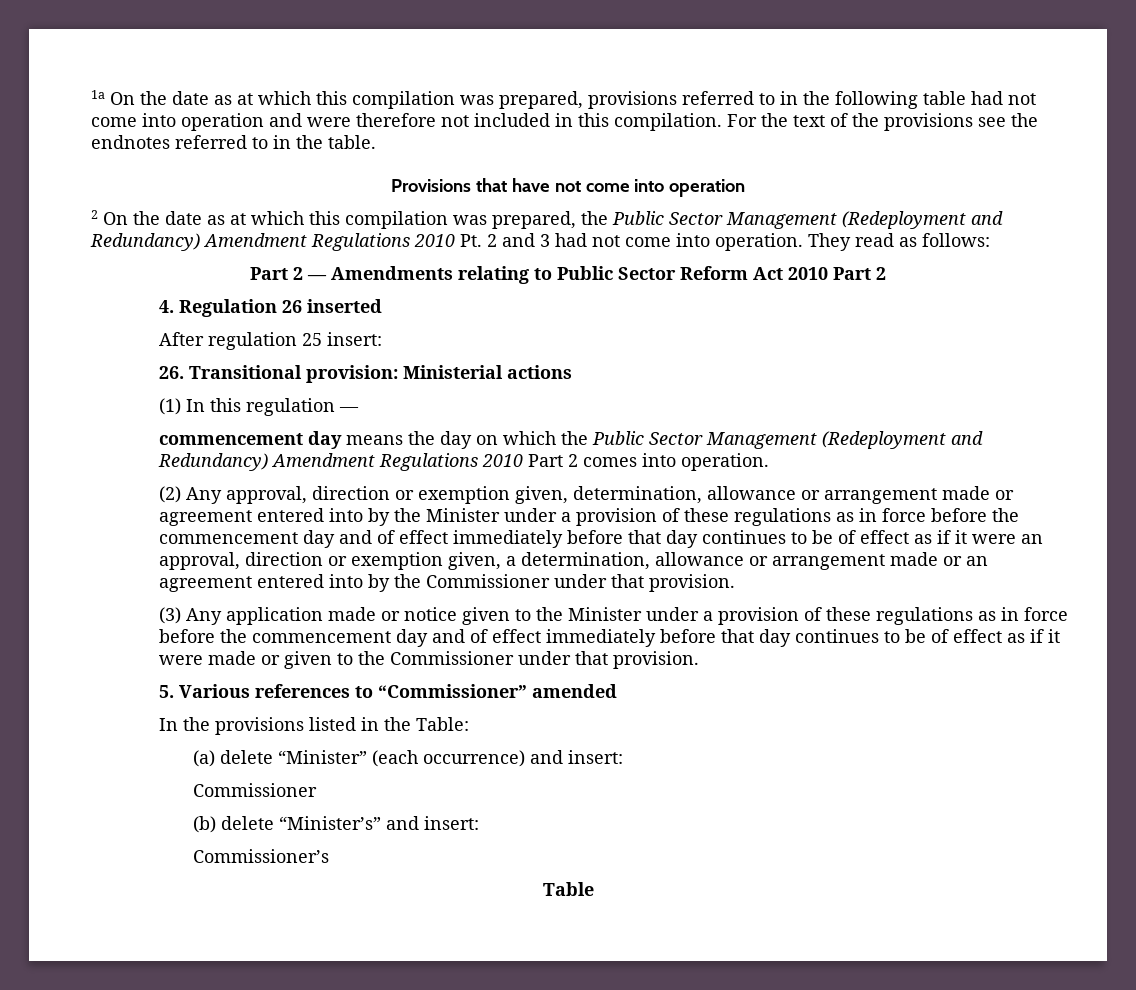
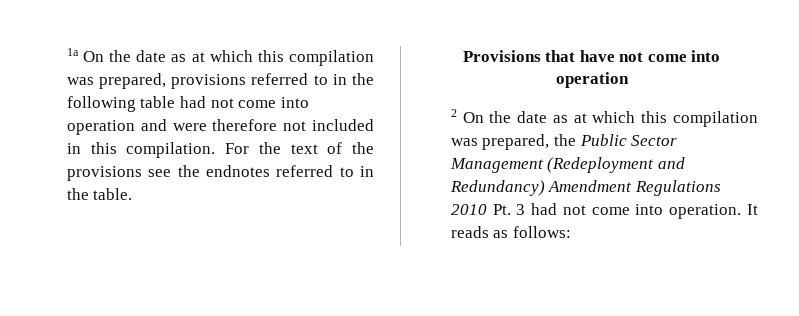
[486,233,535,247] 2 and -> (511, 209) none
[807,233,894,251] They read -> [747,204,758,215] [450,226,489,238] It reads
[250,266,886,284] [158,299,382,317] [158,332,382,350] [158,365,572,383] [158,398,359,416] [158,431,983,449] [157,453,769,471] [158,486,1014,504] [158,508,1019,526] [158,530,1043,548] [158,552,988,570] [158,574,735,592] [158,607,1068,625] [158,629,1060,647] [158,651,699,669] [158,684,617,698] [158,717,469,735] [192,750,623,767] [192,783,317,797] [192,816,479,833] [192,849,329,863] [542,882,594,896] // Part 2 — Amendments relating to Public Sector Reform Act 2010 Part 2 // 4. Regulation 26 inserted // After regulation 25 insert: // 26. Transitional provision: Ministerial actions // (1) In this regulation — // commencement day means the day on which the Public Sector Management (Redeployment and Redundancy) Amendment Regulations 2010 Part 2 comes into operation. // (2) Any approval, direction or exemption given, determination, allowance or arrangement made or agreement entered into by the Minister under a provision of these regulations as in force before the commencement day and of effect immediately before that day continues to be of effect as if it were an approval, direction or exemption given, a determination, allowance or arrangement made or an agreement entered into by the Commissioner under that provision. // (3) Any application made or notice given to the Minister under a provision of these regulations as in force before the commencement day and of effect immediately before that day continues to be of effect as if it were made or given to the Commissioner under that provision. // 5. Various references to “Commissioner” amended // In the provisions listed in the Table: // (a) delete “Minister” (each occurrence) and insert: // Commissioner // (b) delete “Minister’s” and insert: // Commissioner’s // Table -> (572, 232) none

